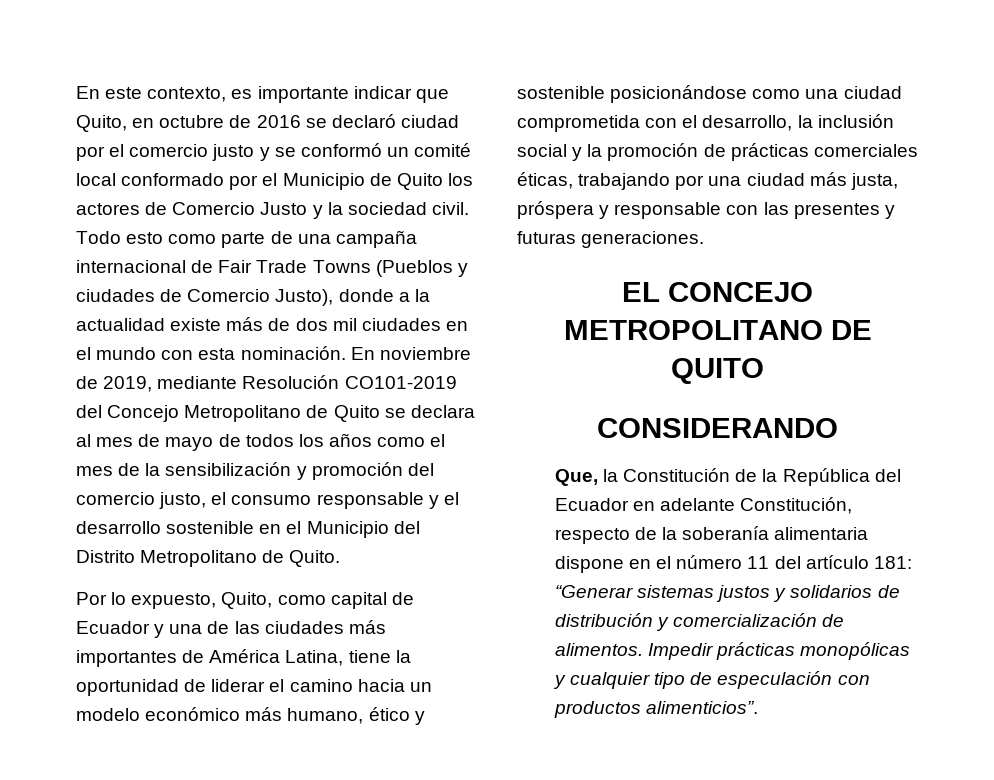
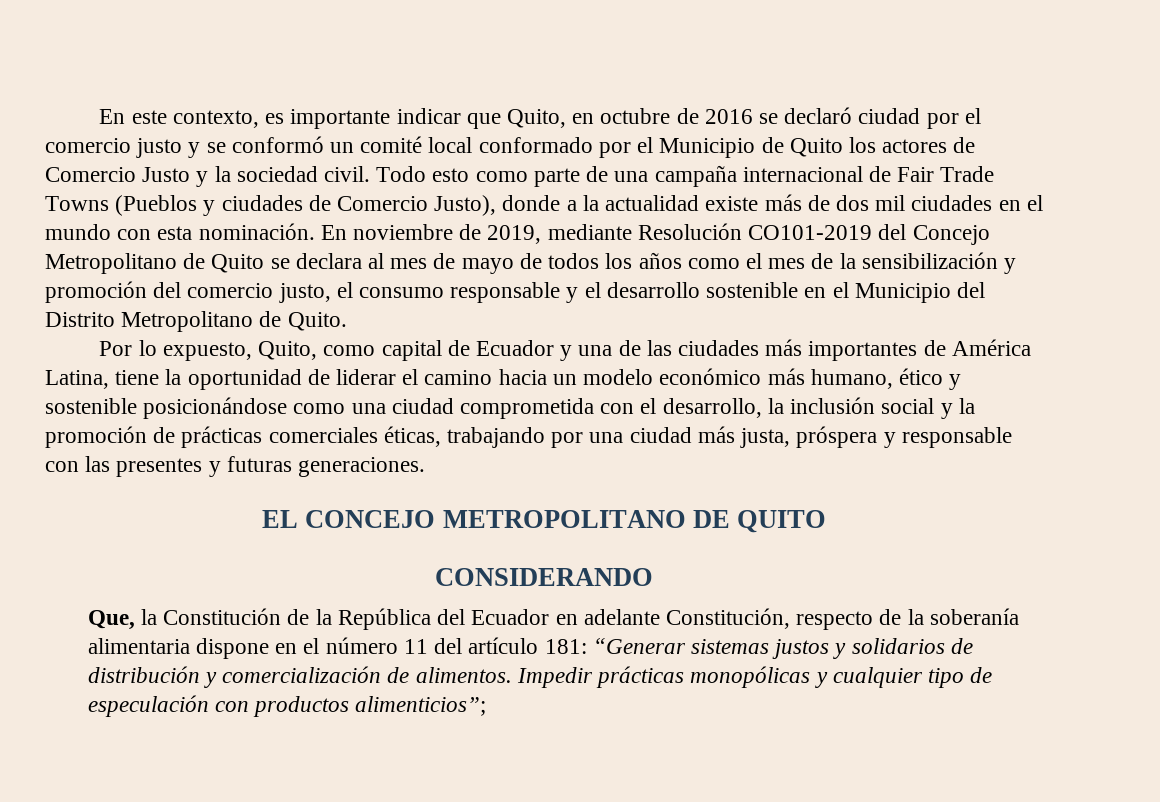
[646,701,759,714] alimenticios”. -> [355,696,487,716] alimenticios”;

